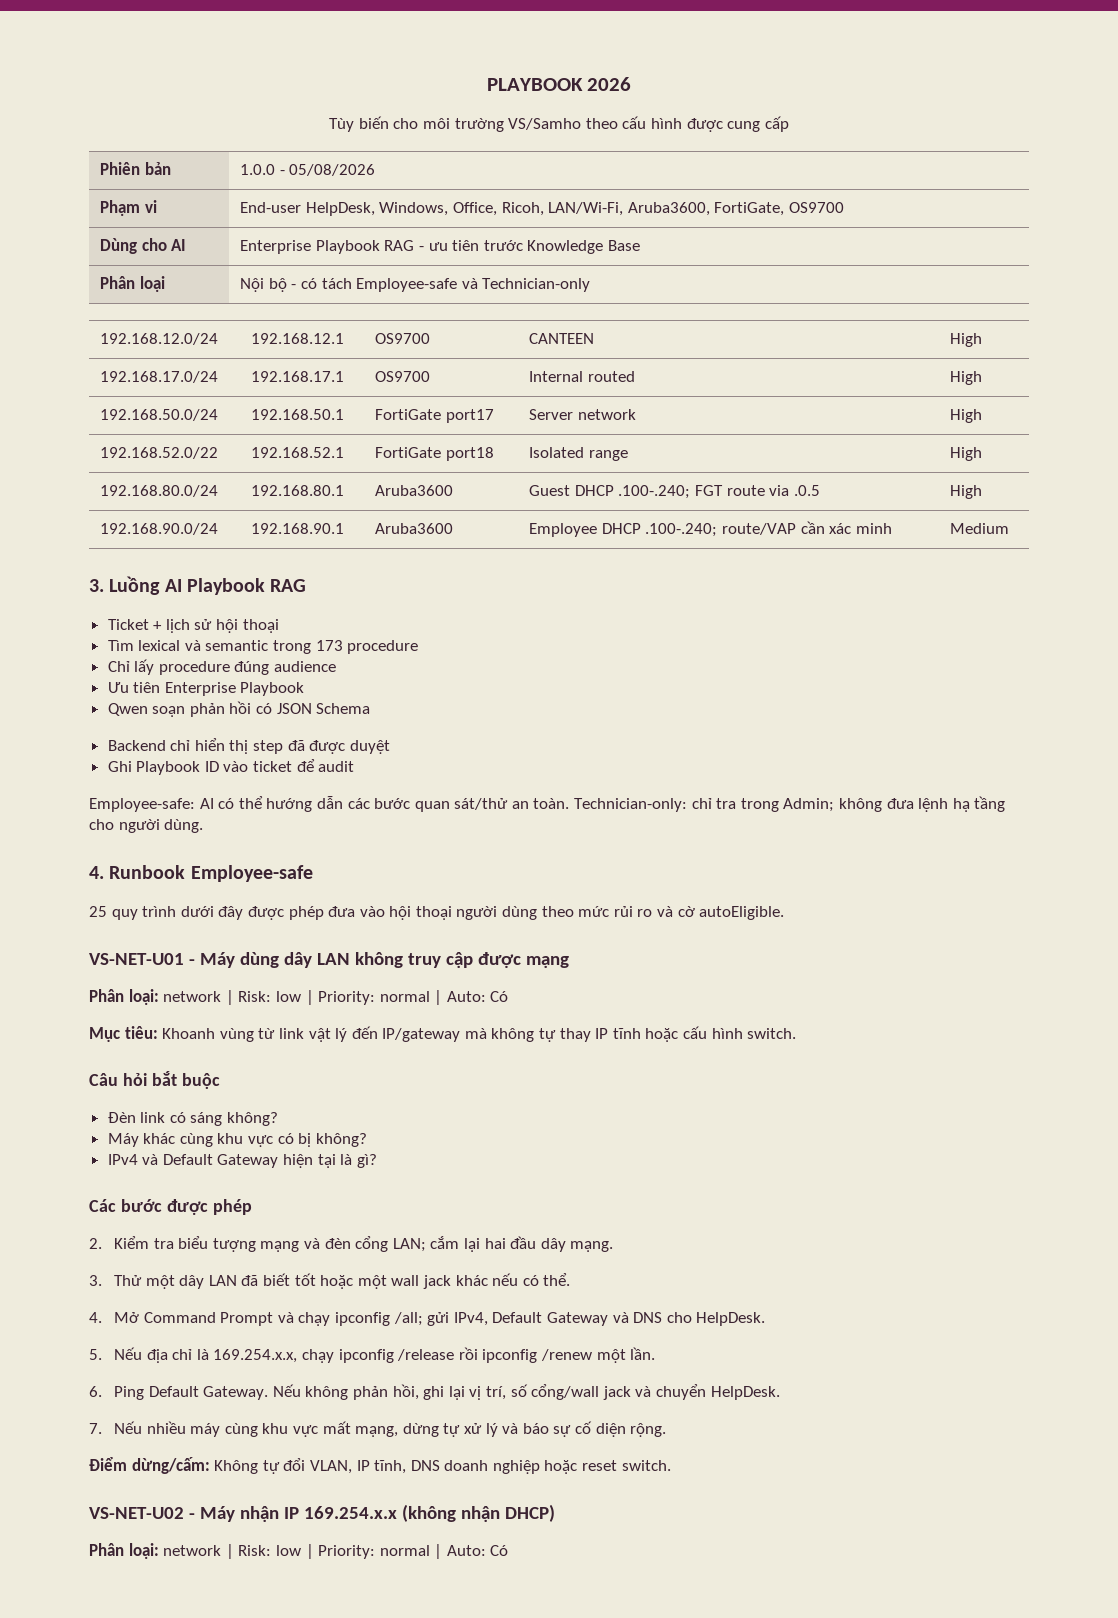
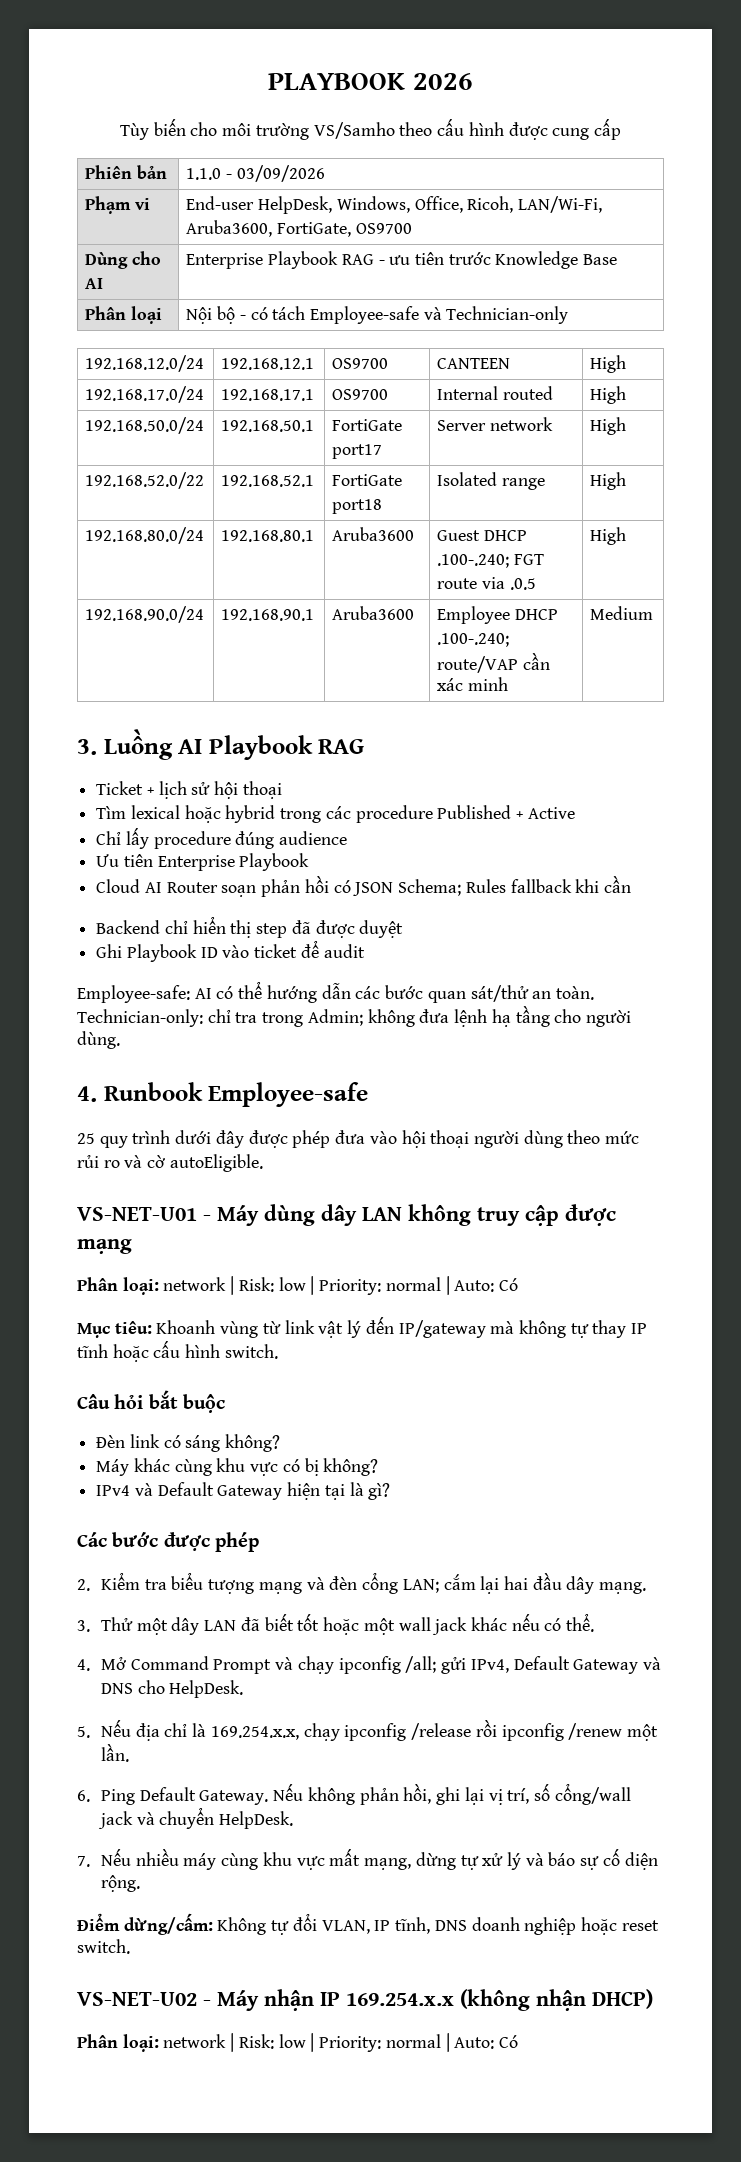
[240,164,376,176] 1.0.0 - 05/08/2026 -> [186,165,325,182] 1.1.0 - 03/09/2026
[184,640,419,654] và semantic trong 173 procedure -> [184,805,575,823] hoặc hybrid trong các procedure Published + Active
[107,703,148,716] Qwen -> [96,879,218,893] Cloud AI Router
[316,703,371,714] Schema -> [398,875,631,896] Schema; Rules fallback khi cần

